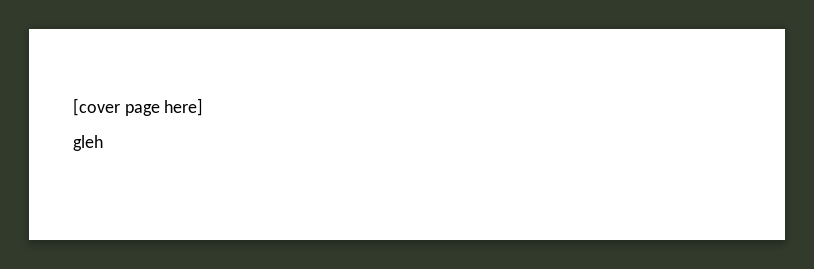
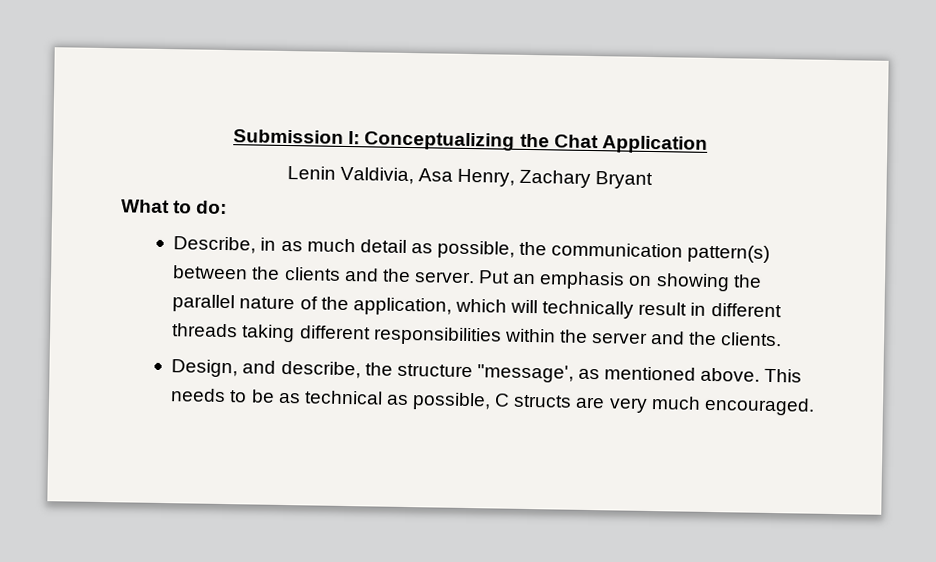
[73,98,204,116] [73,135,103,151] [cover page here] // gleh -> [233,129,708,154] [286,166,654,190] [121,199,228,215] [173,236,771,263] [173,265,762,292] [172,294,782,319] [172,323,783,347] [171,359,803,383] [170,388,815,416] Submission I: Conceptualizing the Chat Application // Lenin Valdivia, Asa Henry, Zachary Bryant // What to do: // Describe, in as much detail as possible, the communication pattern(s) between the clients and the server. Put an emphasis on showing the parallel nature of the application, which will technically result in different threads taking different responsibilities within the server and the clients. // Design, and describe, the structure "message', as mentioned above. This needs to be as technical as possible, C structs are very much encouraged.

